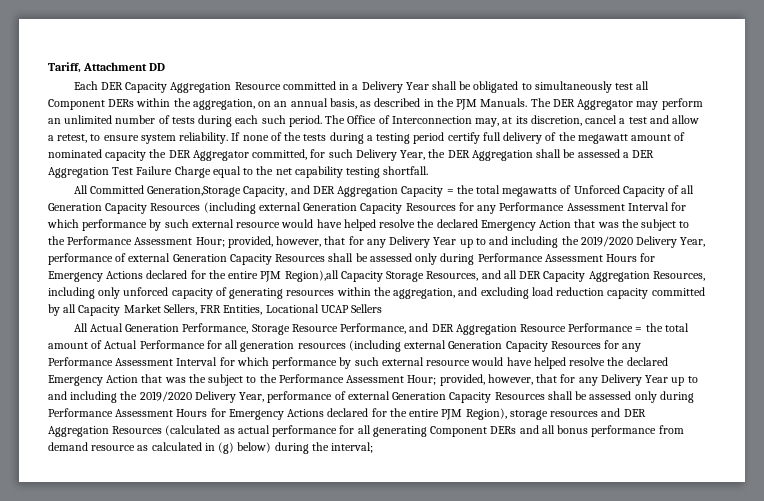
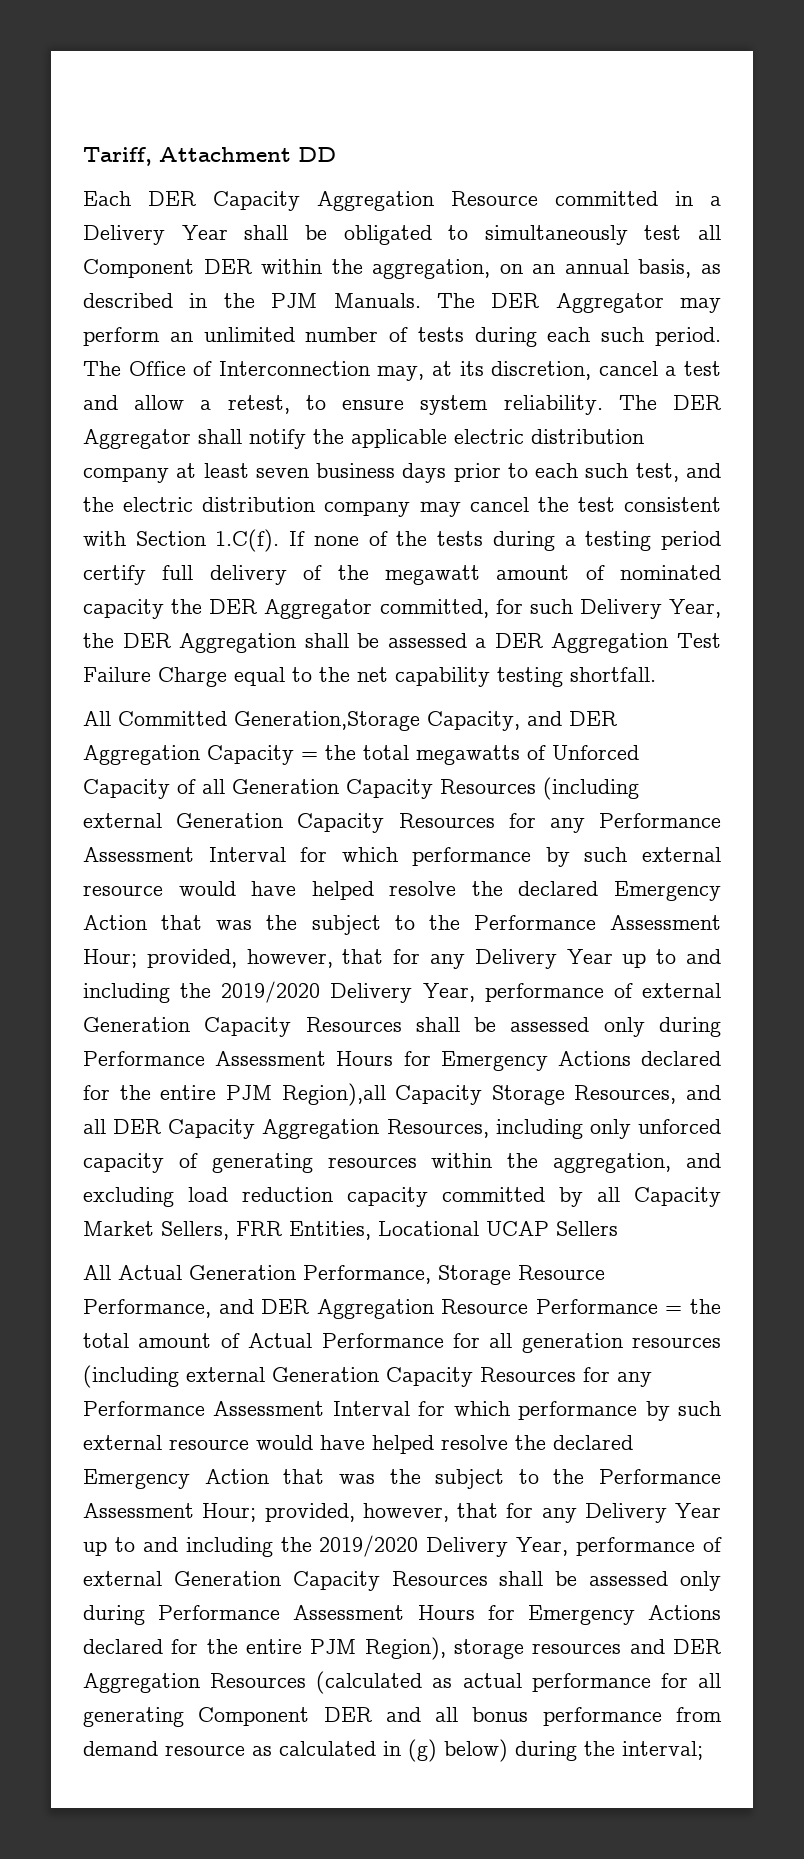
[108,99,135,107] DERs -> [203,259,252,274] DER
(229, 138) none -> [618,395,721,410] [83,429,644,449] [83,463,721,483] [83,497,721,517] [83,529,280,552] The DER Aggregator shall notify the applicable electric distribution company at least seven business days prior to each such test, and the electric distribution company may cancel the test consistent with Section 1.C(f).
[490,426,517,434] DERs -> [323,1707,372,1722] DER

